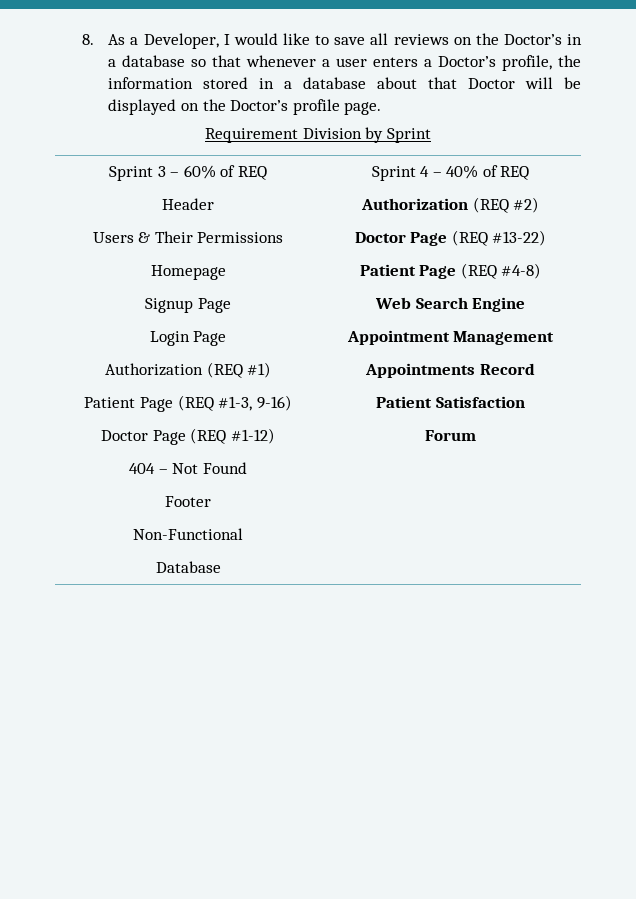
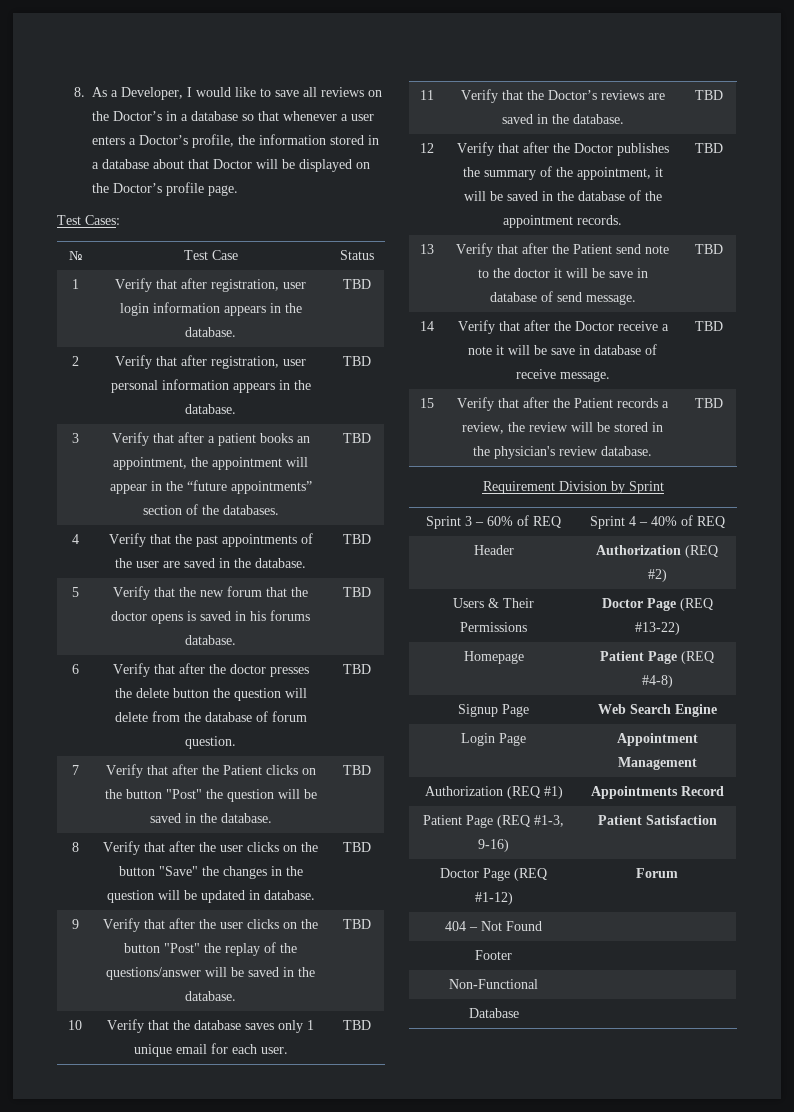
(382, 108) none -> [57,215,120,225] [68,251,82,260] [183,250,238,260] [339,250,374,260] [71,279,79,289] [115,278,306,292] [119,302,302,316] [185,327,236,337] [342,279,371,289] [71,356,79,366] [115,355,306,369] [110,379,311,393] [185,404,236,414] [342,356,371,366] [71,433,79,443] [111,432,310,446] [113,457,308,470] [109,480,312,494] [142,504,279,515] [342,433,371,443] [71,534,79,544] [108,533,313,547] [115,558,306,568] [342,534,371,544] [71,587,79,597] [113,586,308,600] [111,610,310,624] [185,635,236,645] [342,587,371,597] [71,664,79,674] [112,663,309,677] [114,688,307,701] [114,711,307,722] [185,736,236,749] [342,664,371,674] [71,765,79,775] [105,764,316,778] [104,789,317,802] [149,813,272,823] [342,765,371,775] [71,842,79,852] [103,841,318,855] [118,866,303,879] [106,890,315,903] [342,842,371,852] [71,919,79,929] [103,918,318,932] [124,942,297,956] [106,967,315,980] [185,991,236,1001] [342,919,371,929] [68,1020,82,1030] [107,1019,314,1033] [133,1043,288,1057] [342,1020,371,1030] [420,90,434,100] [460,89,665,103] [501,114,624,124] [694,90,723,100] [420,143,434,153] [456,142,669,156] [462,166,663,180] [463,190,662,201] [503,215,622,228] [694,143,723,153] [420,244,434,254] [456,243,669,257] [477,268,648,278] [489,291,636,305] [694,244,723,254] [420,321,434,331] [457,320,669,334] [468,344,657,355] [515,369,610,382] [694,321,723,331] [420,398,434,408] [457,397,669,411] [462,422,663,434] [473,446,652,459] [694,398,723,408] // Test Cases: // № | Test Case | Status // 1 | Verify that after registration, user login information appears in the database. | TBD // 2 | Verify that after registration, user personal information appears in the database. | TBD // 3 | Verify that after a patient books an appointment, the appointment will appear in the “future appointments” section of the databases. | TBD // 4 | Verify that the past appointments of the user are saved in the database. | TBD // 5 | Verify that the new forum that the doctor opens is saved in his forums database. | TBD // 6 | Verify that after the doctor presses the delete button the question will delete from the database of forum question. | TBD // 7 | Verify that after the Patient clicks on the button "Post" the question will be saved in the database. | TBD // 8 | Verify that after the user clicks on the button "Save" the changes in the question will be updated in database. | TBD // 9 | Verify that after the user clicks on the button "Post" the replay of the questions/answer will be saved in the database. | TBD // 10 | Verify that the database saves only 1 unique email for each user. | TBD // 11 | Verify that the Doctor’s reviews are saved in the database. | TBD // 12 | Verify that after the Doctor publishes the summary of the appointment, it will be saved in the database of the appointment records. | TBD // 13 | Verify that after the Patient send note to the doctor it will be save in database of send message. | TBD // 14 | Verify that after the Doctor receive a note it will be save in database of receive message. | TBD // 15 | Verify that after the Patient records a review, the review will be stored in the physician's review database. | TBD

